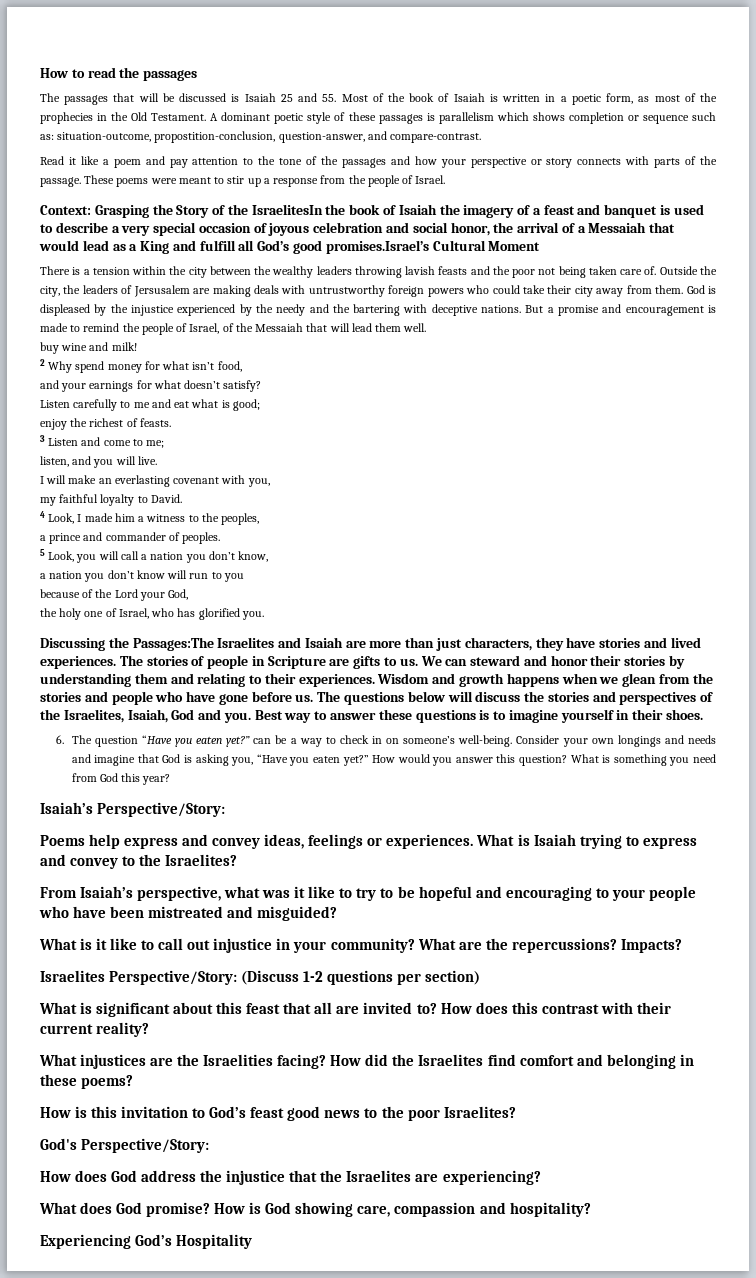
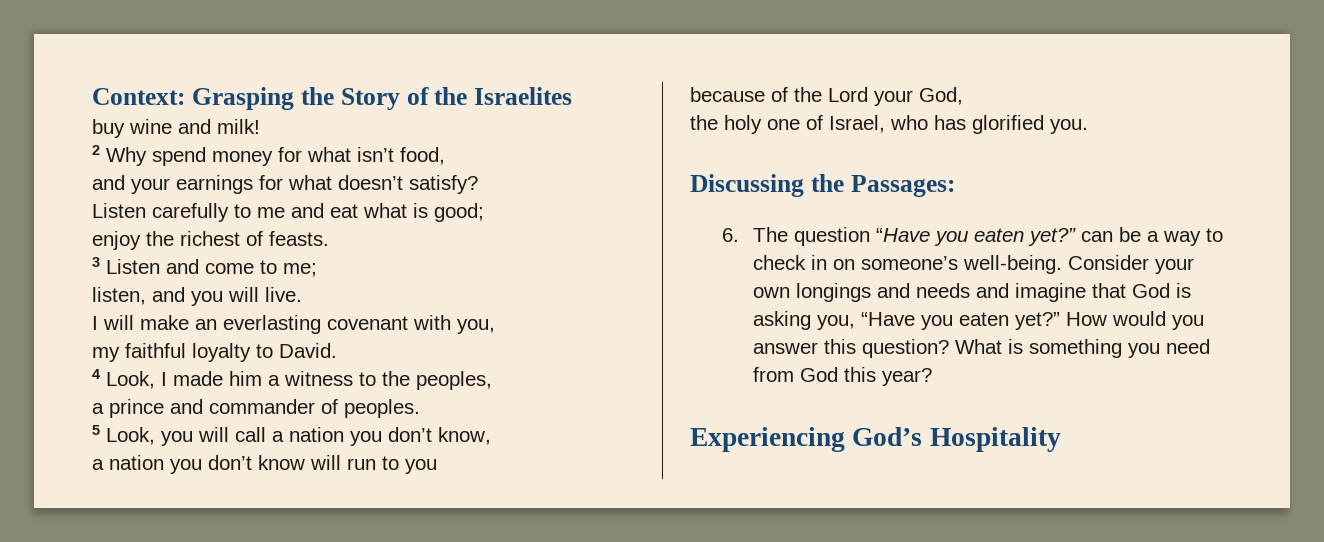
[40,67,198,81] [40,93,718,105] [40,112,716,124] [40,131,482,143] [40,156,717,168] [40,175,446,187] How to read the passages // The passages that will be discussed is Isaiah 25 and 55. Most of the book of Isaiah is written in a poetic form, as most of the prophecies in the Old Testament. A dominant poetic style of these passages is parallelism which shows completion or sequence such as: situation-outcome, propostition-conclusion, question-answer, and compare-contrast. // Read it like a poem and pay attention to the tone of the passages and how your perspective or story connects with parts of the passage. These poems were meant to stir up a response from the people of Israel. // -> (92, 96) none
[251,204,704,218] [40,222,676,236] [39,240,541,254] [40,266,717,278] [40,285,717,297] [40,304,716,316] [40,323,427,335] IsraelitesIn the book of Isaiah the imagery of a feast and banquet is used to describe a very special occasion of joyous celebration and social honor, the arrival of a Messaiah that would lead as a King and fulfill all God’s good promises.Israel’s Cultural Moment // There is a tension within the city between the wealthy leaders throwing lavish feasts and the poor not being taken care of. Outside the city, the leaders of Jersusalem are making deals with untrustworthy foreign powers who could take their city away from them. God is displeased by the injustice experienced by the needy and the bartering with deceptive nations. But a promise and encouragement is made to remind the people of Israel, of the Messaiah that will lead them well. -> [474,87,573,105] Israelites
[132,637,701,651] [40,655,686,669] [40,673,713,687] [40,691,714,705] [40,709,704,723] Passages:The Israelites and Isaiah are more than just characters, they have stories and lived experiences. The stories of people in Scripture are gifts to us. We can steward and honor their stories by understanding them and relating to their experiences. Wisdom and growth happens when we glean from the stories and people who have gone before us. The questions below will discuss the stories and perspectives of the Israelites, Isaiah, God and you. Best way to answer these questions is to imagine yourself in their shoes. -> [850,175,955,197] Passages:
[40,802,226,817] [40,834,697,849] [40,854,238,869] [40,886,696,901] [39,906,338,921] [39,938,682,953] [40,970,481,985] [39,1002,671,1017] [40,1022,150,1037] [39,1054,694,1069] [40,1074,134,1089] [40,1106,516,1121] [40,1138,210,1153] [40,1170,541,1185] [39,1202,591,1217] // Isaiah’s Perspective/Story: // Poems help express and convey ideas, feelings or experiences. What is Isaiah trying to express and convey to the Israelites? // From Isaiah’s perspective, what was it like to try to be hopeful and encouraging to your people who have been mistreated and misguided? // What is it like to call out injustice in your community? What are the repercussions? Impacts? // Israelites Perspective/Story: (Discuss 1-2 questions per section) // What is significant about this feast that all are invited to? How does this contrast with their current reality? // What injustices are the Israelities facing? How did the Israelites find comfort and belonging in these poems? // How is this invitation to God’s feast good news to the poor Israelites? // God's Perspective/Story: // How does God address the injustice that the Israelites are experiencing? // What does God promise? How is God showing care, compassion and hospitality? -> (933, 377) none

